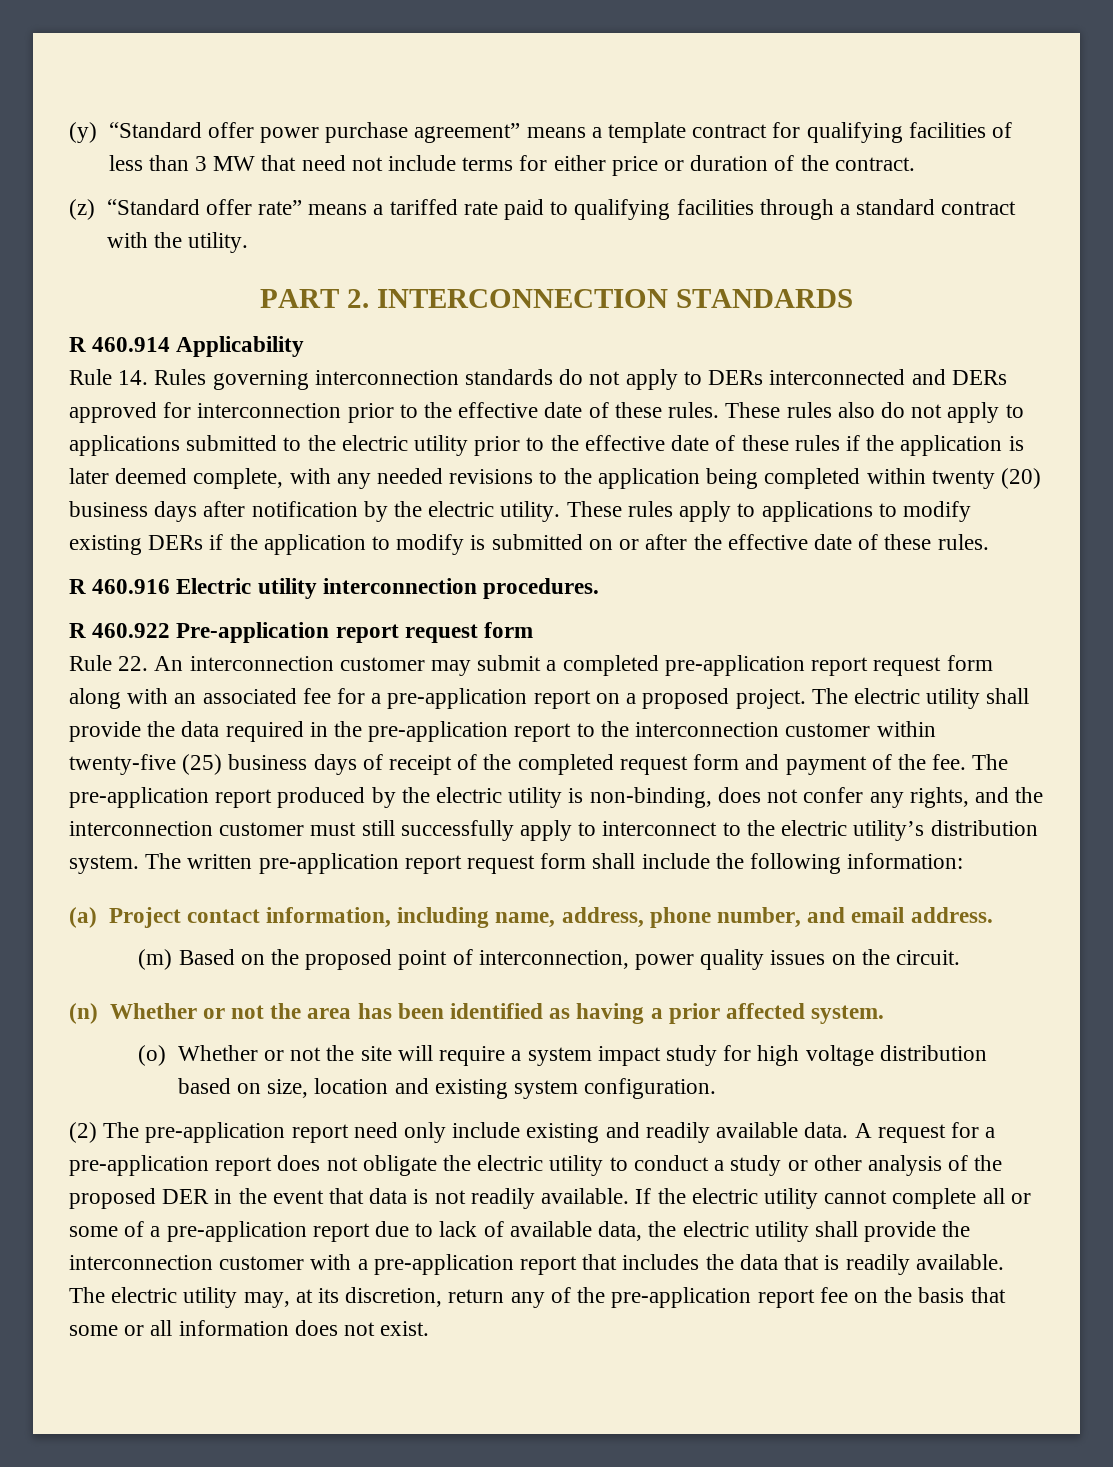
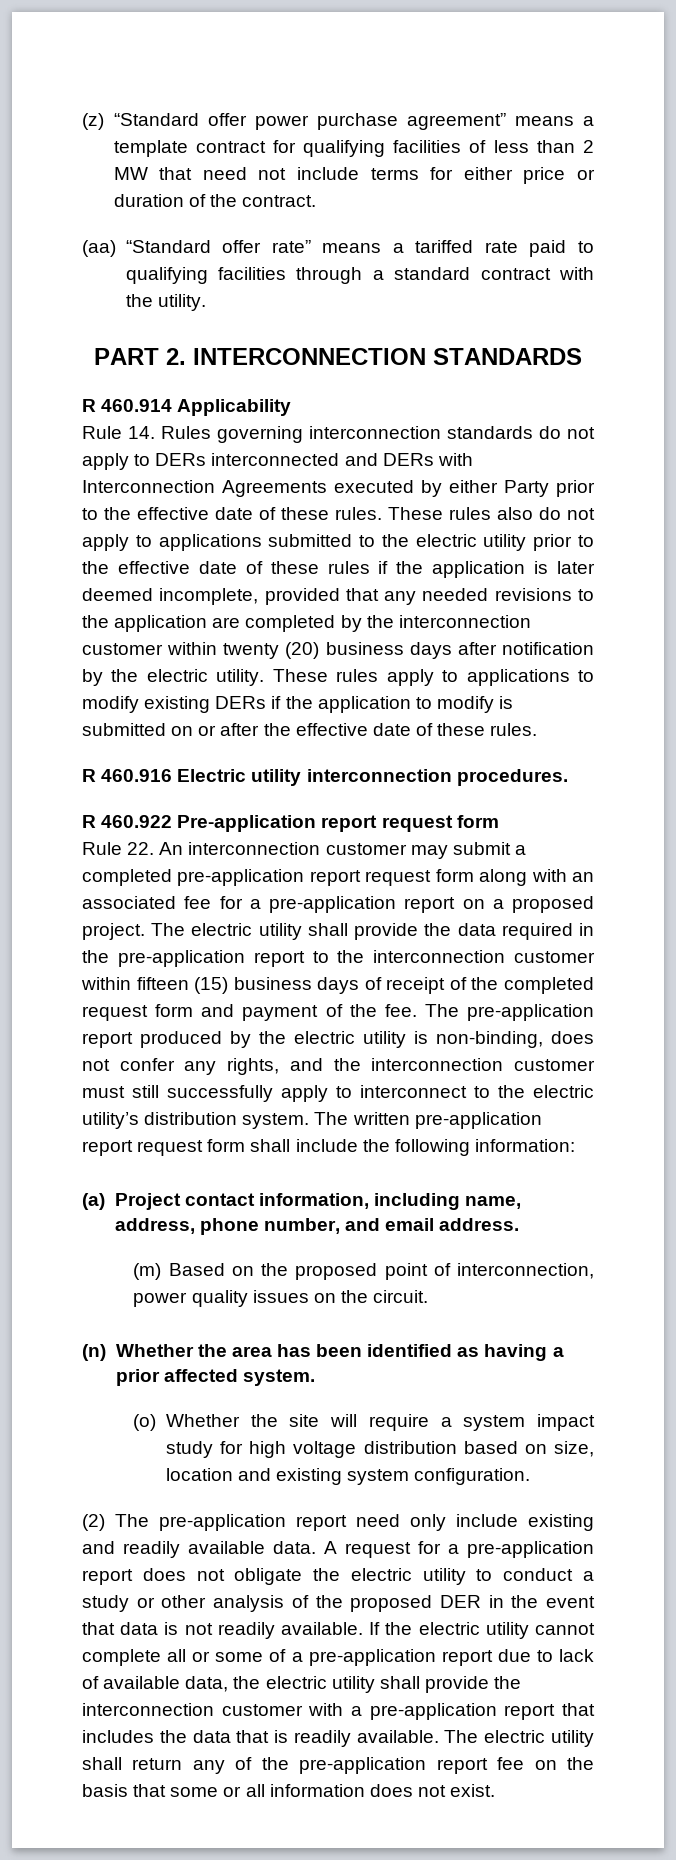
[69,122,97,143] (y) -> [82,113,104,130] (z)
[194,156,207,171] 3 -> [583,140,594,153] 2
[69,199,95,220] (z) -> [82,240,116,257] (aa)
[69,402,342,423] approved for interconnection -> [437,453,473,466] [82,480,549,497] with Interconnection Agreements executed by either Party
[193,468,331,489] complete, with -> [159,588,379,605] incomplete, provided that
[706,468,861,489] being completed -> [212,615,531,632] [82,643,163,655] are completed by the interconnection customer
[69,754,223,775] twenty-five (25) -> [136,977,229,994] fifteen (15)
[202,1005,264,1019] or not -> (194, 1350) none
[264,1047,322,1061] or not -> (240, 1420) none
[243,1287,443,1308] may, at its discretion, -> [82,1757,122,1770] shall

